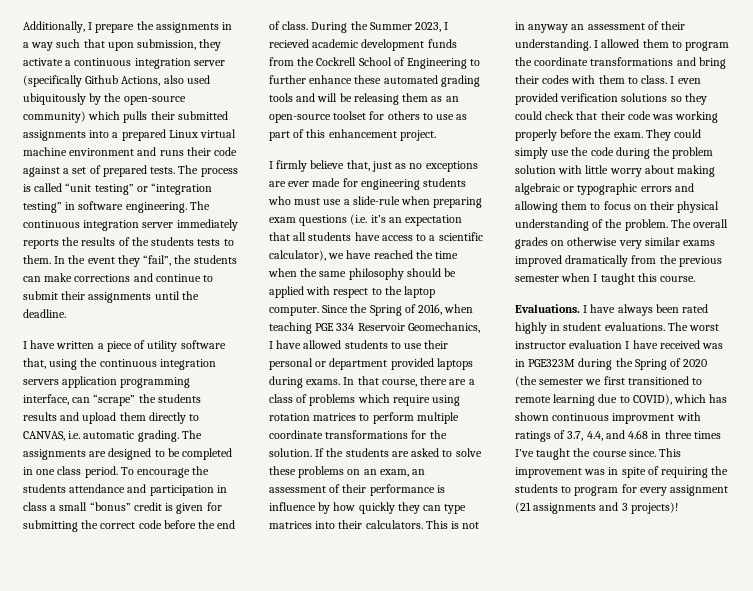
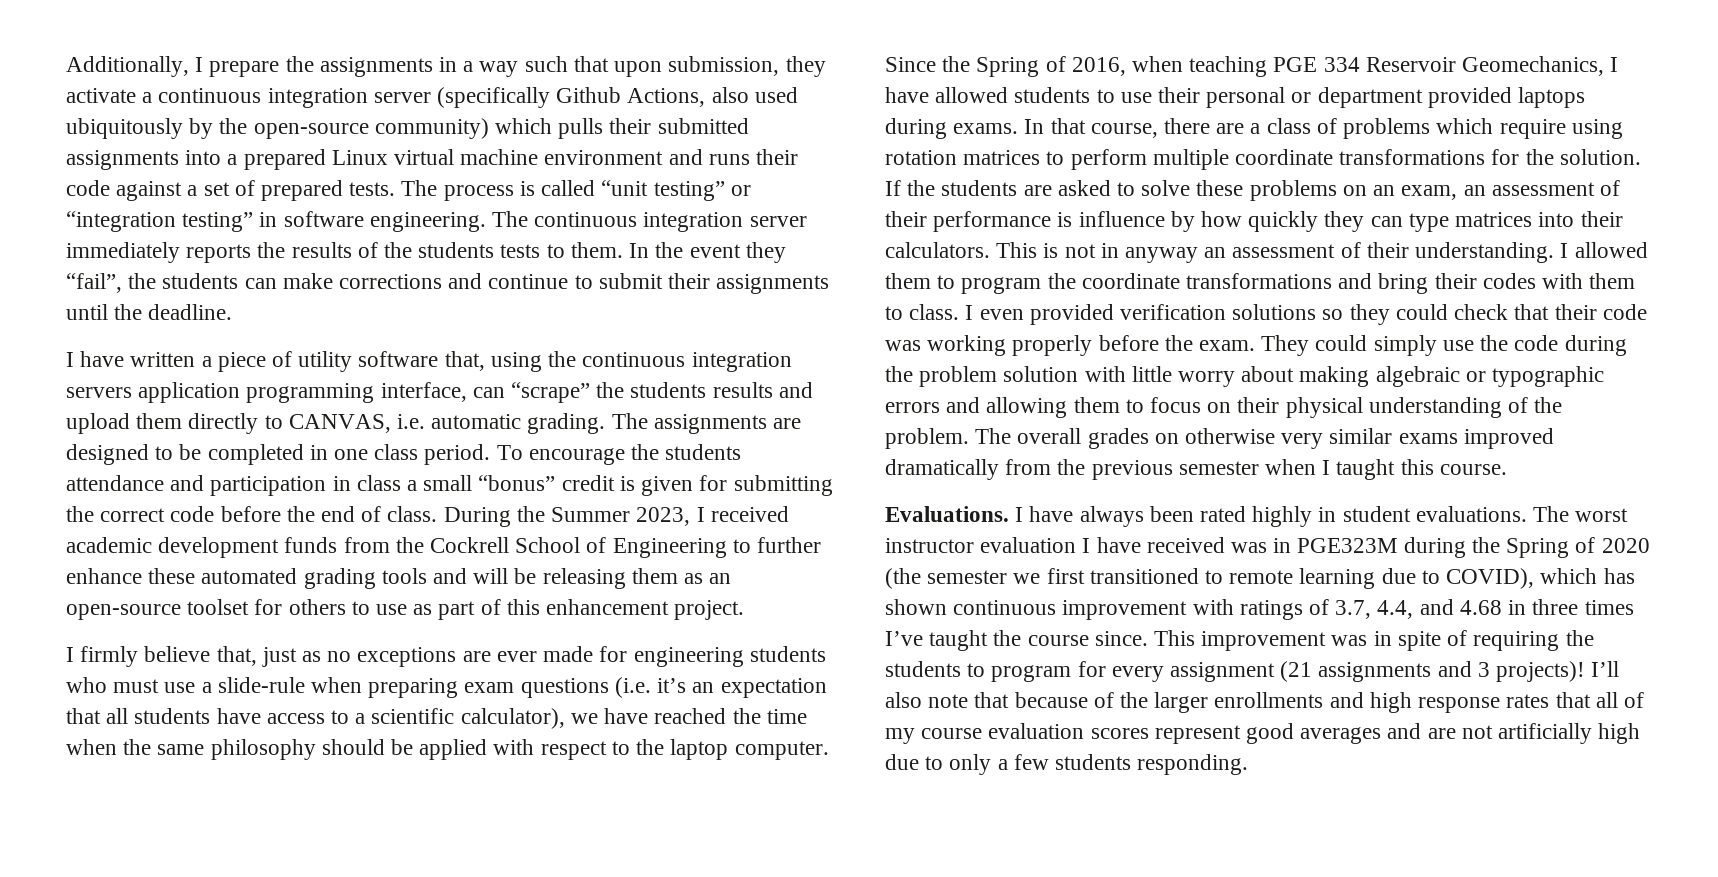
[269,39,309,48] recieved -> [710,506,789,522] received
[612,413,675,424] improvment -> [1062,600,1188,620] improvement
(678, 508) none -> [1591,661,1620,677] [885,692,1644,713] [885,723,1641,744] [885,754,1249,775] I’ll also note that because of the larger enrollments and high response rates that all of my course evaluation scores represent good averages and are not artificially high due to only a few students responding.

